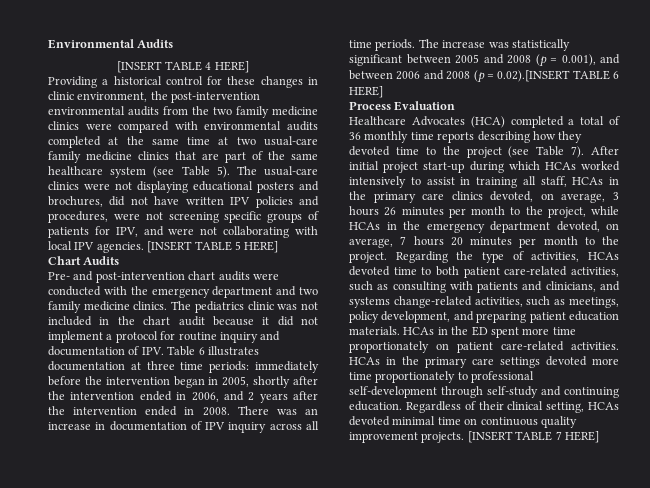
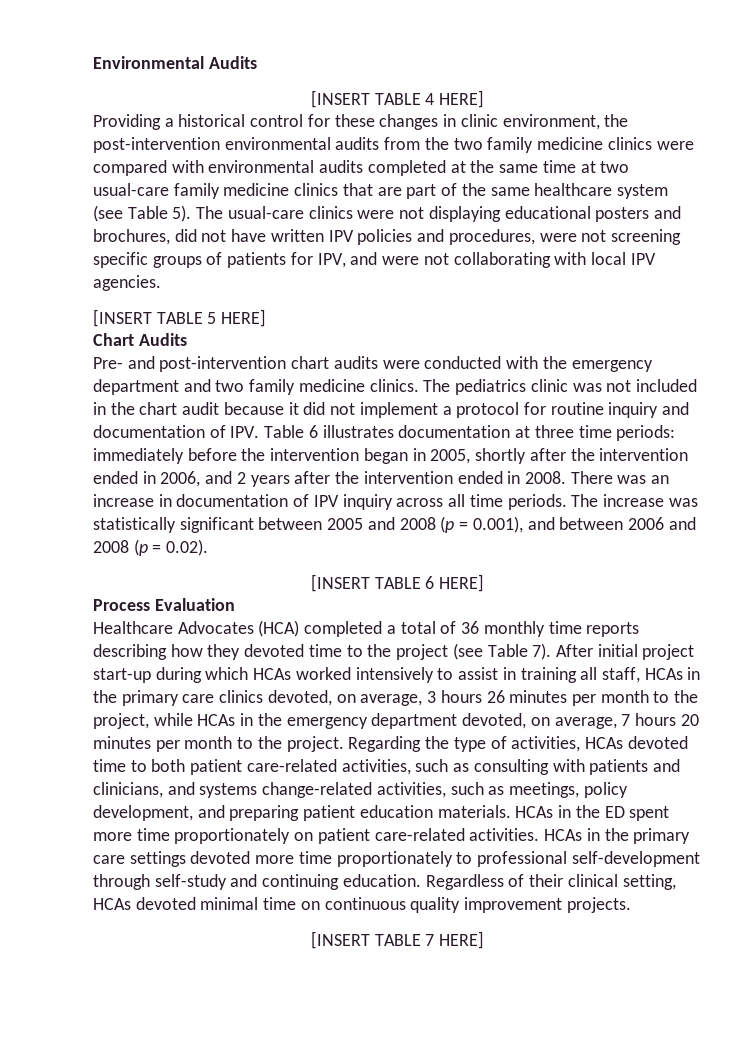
(144, 247) none -> (161, 283) //
[497,70,571,82] 0.02).[INSERT -> [166,539,209,556] [310,574,370,592] 0.02). // [INSERT
(465, 437) none -> (631, 905) //

